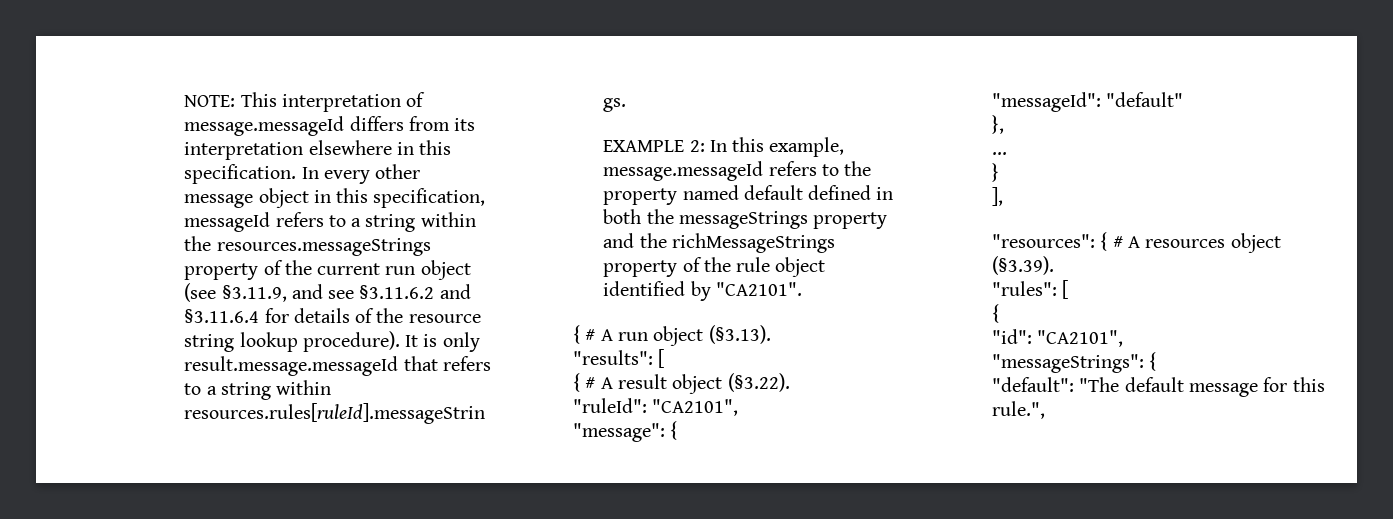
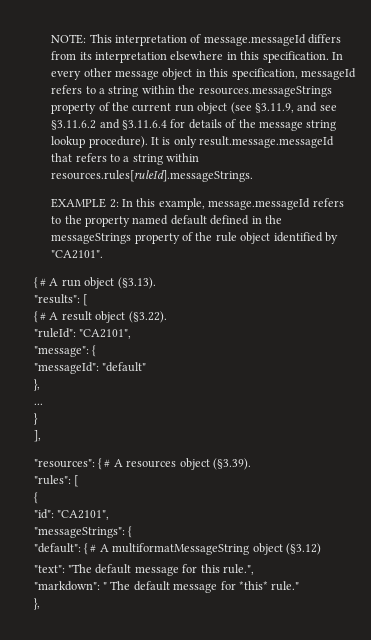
[408,314,481,323] resource -> [258,121,303,131] message
[603,209,642,224] both -> (262, 220) none
[603,233,835,253] [603,260,678,277] and the richMessageStrings property -> (180, 238) none
(1075, 384) none -> [84,543,321,555] [33,565,65,573] { # A multiformatMessageString object (§3.12) // "text":
(1046, 410) none -> [33,581,300,593] [33,598,40,610] // "markdown": " The default message for *this* rule." // },

